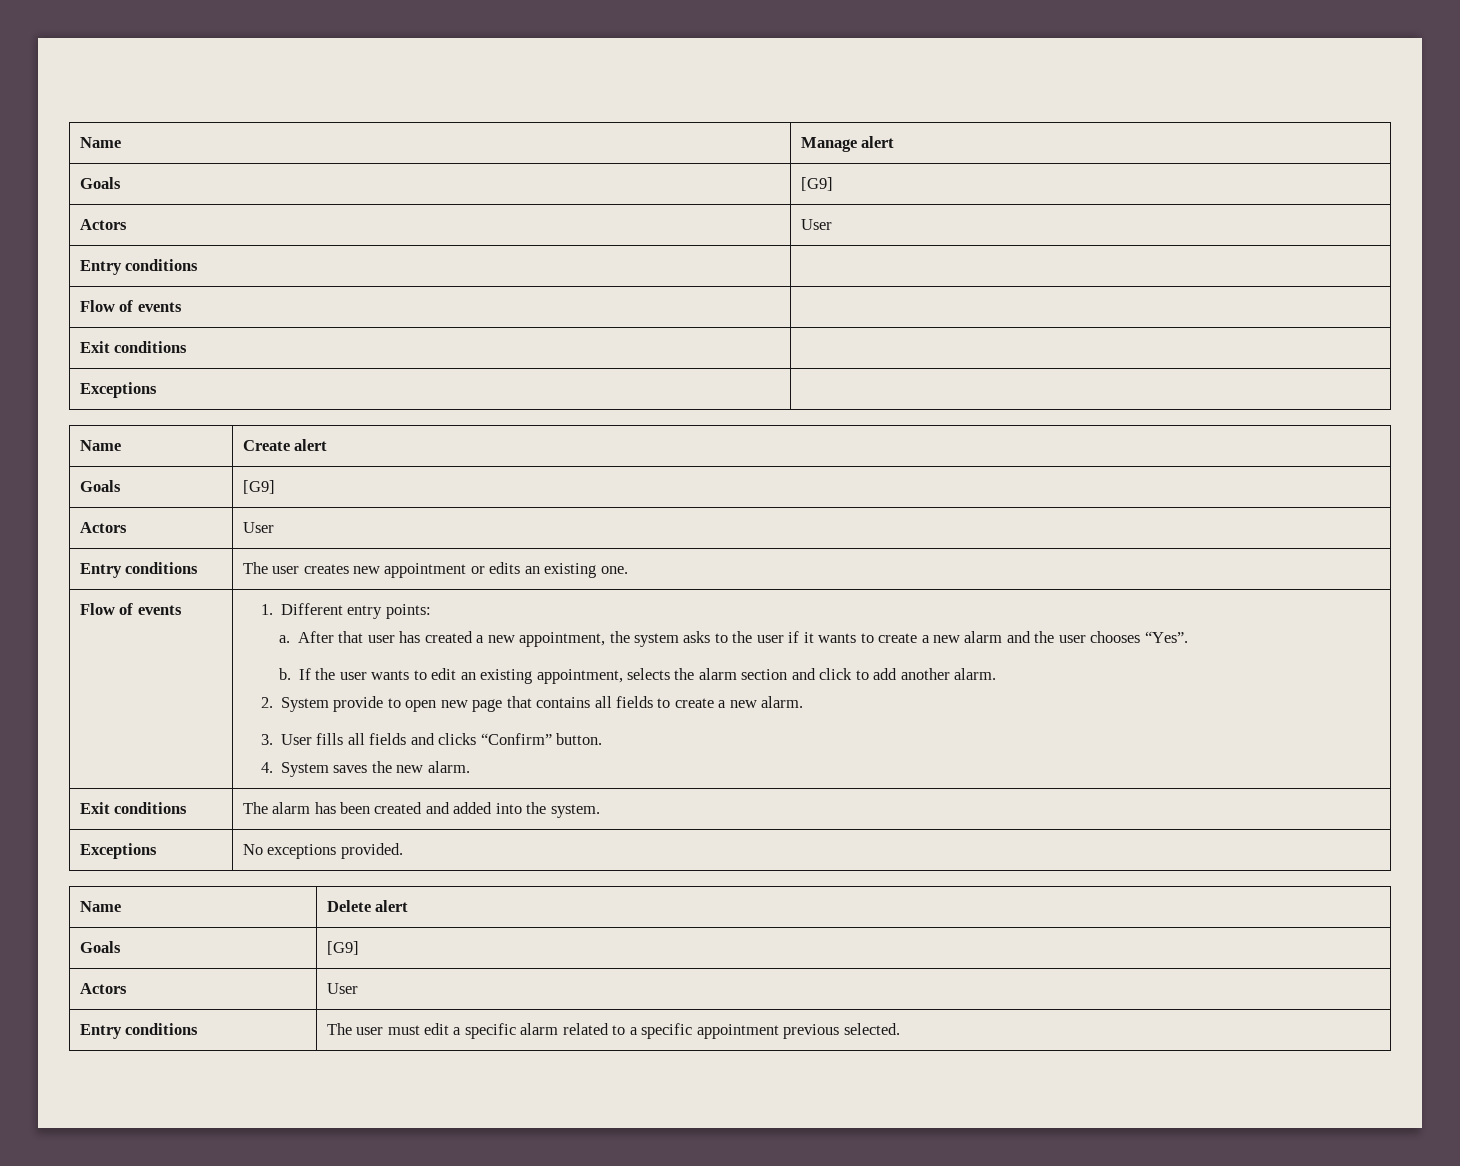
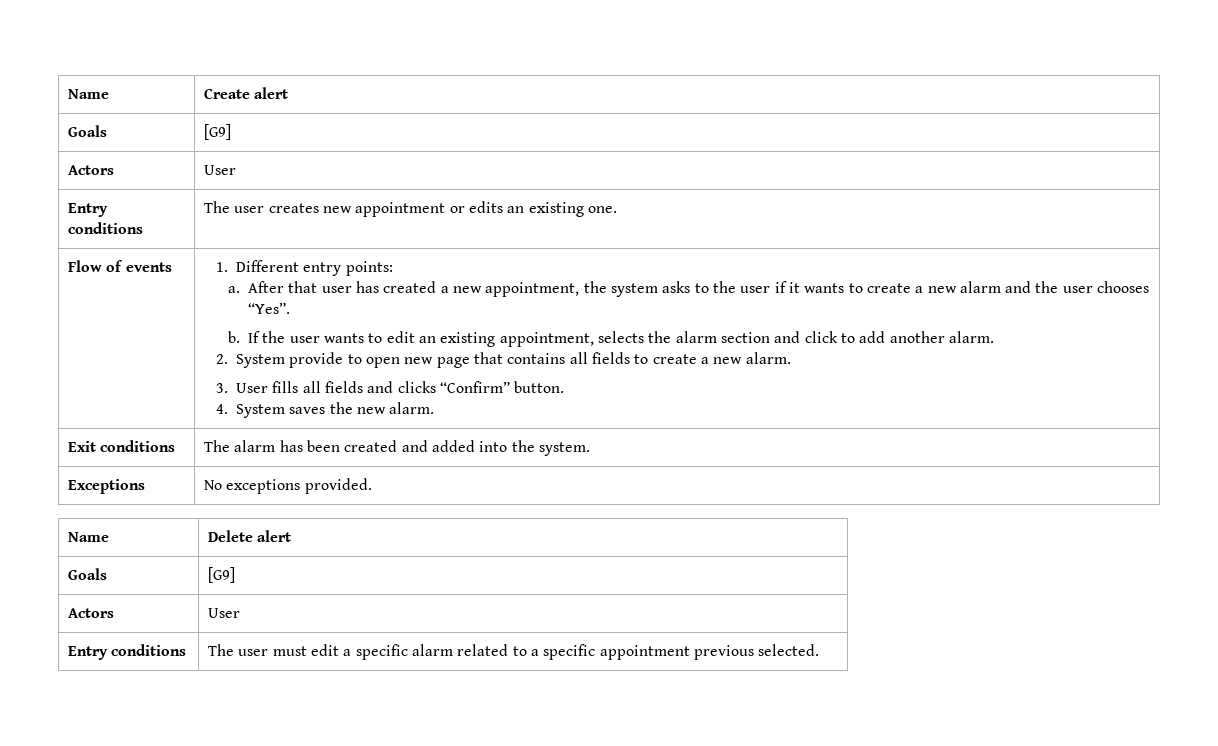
[79,137,121,148] [800,136,895,152] [79,177,121,189] [800,177,833,191] [79,219,127,230] [800,219,832,230] [79,259,199,275] [79,300,182,312] [79,341,188,353] [79,382,157,398] [79,440,121,451] Name | Manage alert // Goals | [G9] // Actors | User // Entry conditions | // Flow of events | // Exit conditions | // Exceptions | // Name -> [68,89,110,99] Name

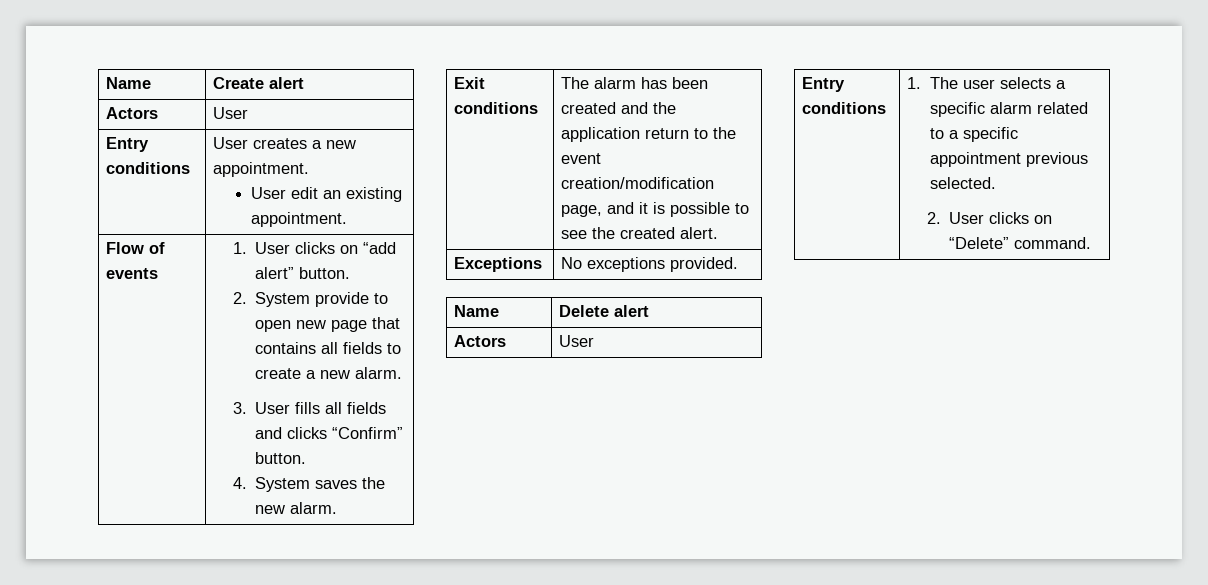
[68,125,108,137] [204,124,232,140] [68,165,115,175] [204,165,237,175] [68,203,109,217] [68,222,144,234] [204,201,617,217] // Goals | [G9] // Actors | User // Entry conditions | The user creates new appointment or edits an existing one. -> [106,107,159,119] [213,107,249,119] [106,137,150,152] [106,162,191,174] [213,137,357,149] [213,162,310,177] [251,187,403,202] [251,212,348,227] // Actors | User // Entry conditions | User creates a new appointment. // User edit an existing appointment.
[236,260,393,276] [228,281,1150,297] [248,302,291,314] [228,331,994,347] Different entry points: // a. After that user has created a new appointment, the system asks to the user if it wants to create a new alarm and the user chooses “Yes”. // b. If the user wants to edit an existing appointment, selects the alarm section and click to add another alarm. -> [255,242,397,254] [255,267,351,279] User clicks on “add alert” button.
[432,440,590,456] added into the system. -> [653,102,677,114] [561,127,737,142] [561,153,602,164] [561,177,715,189] [561,202,750,217] [561,227,719,239] the application return to the event creation/modification page, and it is possible to see the created alert.
[68,568,108,580] [208,567,236,583] [68,608,115,618] [208,608,241,618] [68,644,187,660] [208,644,340,656] // Goals | [G9] // Actors | User // Entry conditions | The user must edit -> [454,335,507,347] [559,335,595,347] [802,77,846,92] [802,102,887,114] [907,77,1051,89] // Actors | User // Entry conditions | 1. The user selects
(820, 650) none -> [927,212,1053,224] [949,237,1092,249] // 2. User clicks on “Delete” command.

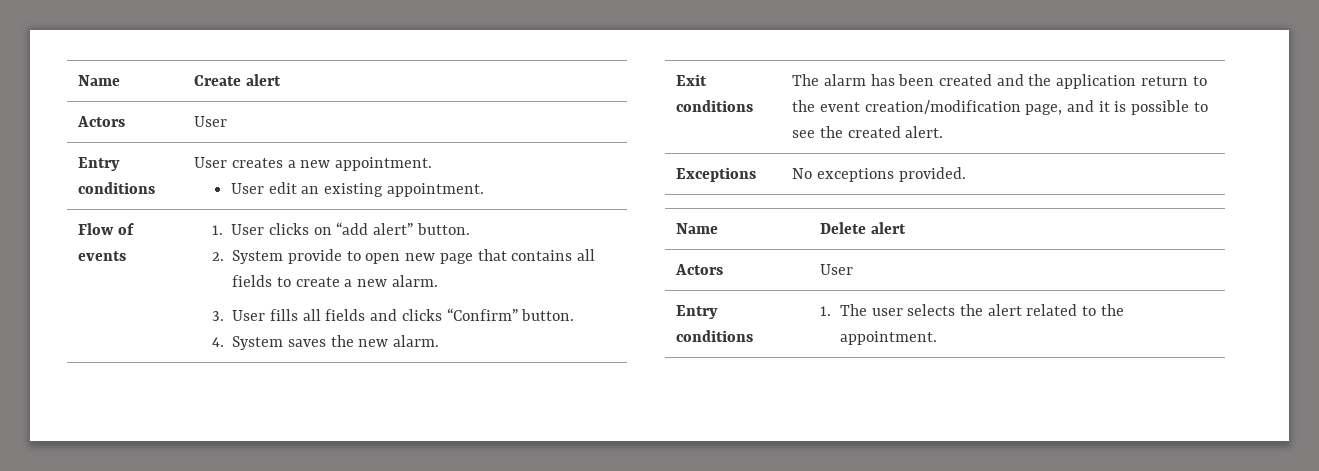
[1055,80,1066,89] [929,102,1088,117] [929,127,1018,142] [929,152,1088,167] [929,177,996,189] [927,212,1053,224] [949,237,1092,249] a specific alarm related to a specific appointment previous selected. // 2. User clicks on “Delete” command. -> [960,304,1124,316] [839,331,937,345] the alert related to the appointment.

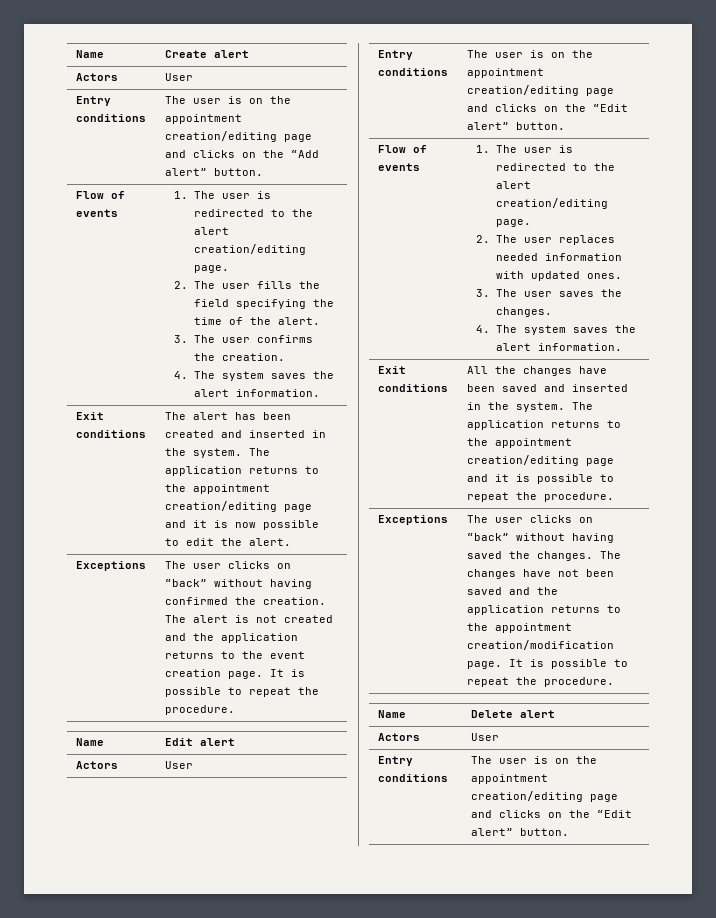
[194,157,433,171] [230,182,484,197] [78,223,134,235] [78,251,127,261] [211,222,470,235] [211,249,596,264] [232,275,438,287] [211,308,575,321] [211,335,440,350] User creates a new appointment. // User edit an existing appointment. // Flow of events | 1. User clicks on “add alert” button. // 2. System provide to open new page that contains all fields to create a new alarm. // 3. User fills all fields and clicks “Confirm” button. // 4. System saves the new alarm. -> [164,96,291,104] [164,114,242,124] [164,131,312,142] [164,150,319,158] [164,168,263,176] [75,191,125,199] [75,209,118,217] [174,191,271,199] [193,209,313,217] [193,227,229,235] [193,244,306,255] [193,265,229,273] [174,281,320,289] [193,299,334,309] [193,317,320,325] [174,335,313,343] [193,353,285,361] [174,371,334,381] [193,389,320,397] The user is on the appointment creation/editing page and clicks on the “Add alert” button. // Flow of events | 1. The user is redirected to the alert creation/editing page. // 2. The user fills the field specifying the time of the alert. // 3. The user confirms the creation. // 4. The system saves the alert information.
[823,74,866,86] alarm -> [192,412,228,420] alert
[1028,74,1188,89] the application return -> [248,430,326,438] [164,448,270,458] [164,466,319,476] [164,484,270,494] [164,501,312,512] [164,520,319,530] [164,538,291,546] [75,561,146,571] [164,561,291,569] [164,579,312,589] [164,597,326,605] [164,615,333,623] [164,633,298,643] [164,651,214,659] inserted in the system. The application returns to the appointment creation/editing page and it is now possible to edit the alert. // Exceptions | The user clicks on “back” without having confirmed the creation. The alert is not created and the application returns
[864,100,1063,115] creation/modification page, -> [164,669,305,679] [164,687,319,697] [164,705,235,715] [75,738,104,746] [164,738,235,746] [75,761,118,769] [164,761,193,769] [377,50,413,60] [377,68,448,76] [466,50,593,58] [466,68,544,78] [466,85,614,96] [466,104,628,112] [466,122,565,130] [377,145,427,153] [377,163,420,171] [476,145,573,153] [495,163,615,171] [495,181,531,189] [495,198,608,209] [495,219,531,227] [476,235,615,245] [495,253,622,261] [495,271,622,281] [476,289,622,297] [495,307,552,317] [476,325,636,335] [495,343,622,351] [377,366,406,374] [377,384,448,392] [466,366,607,376] [466,384,628,392] [466,402,593,412] [466,420,621,430] [466,438,572,448] [466,455,614,466] creation page. It is possible to repeat the procedure. // Name | Edit alert // Actors | User // Entry conditions | The user is on the appointment creation/editing page and clicks on the “Edit alert” button. // Flow of events | 1. The user is redirected to the alert creation/editing page. // 2. The user replaces needed information with updated ones. // 3. The user saves the changes. // 4. The system saves the alert information. // Exit conditions | All the changes have been saved and inserted in the system. The application returns to the appointment creation/editing page
[792,126,944,138] [676,167,757,182] [792,167,966,182] see the created alert. // Exceptions | No exceptions provided. -> [466,492,614,502] [377,515,448,525] [466,515,593,523] [466,533,614,543] [466,551,621,561] [466,569,614,579] [466,587,558,595] [466,605,621,615] [466,623,572,633] [466,640,614,650] [466,659,628,669] [466,677,614,687] repeat the procedure. // Exceptions | The user clicks on “back” without having saved the changes. The changes have not been saved and the application returns to the appointment creation/modification page. It is possible to repeat the procedure.
[820,304,1124,316] [839,331,937,345] 1. The user selects the alert related to the appointment. -> [470,756,597,764] [470,774,548,784] [470,791,618,802] [470,810,632,818] [470,828,569,836] The user is on the appointment creation/editing page and clicks on the “Edit alert” button.

